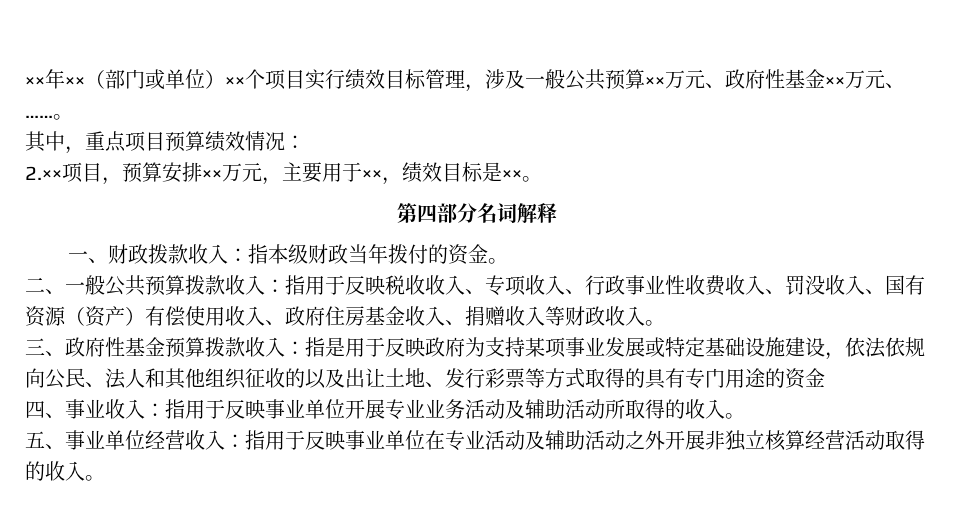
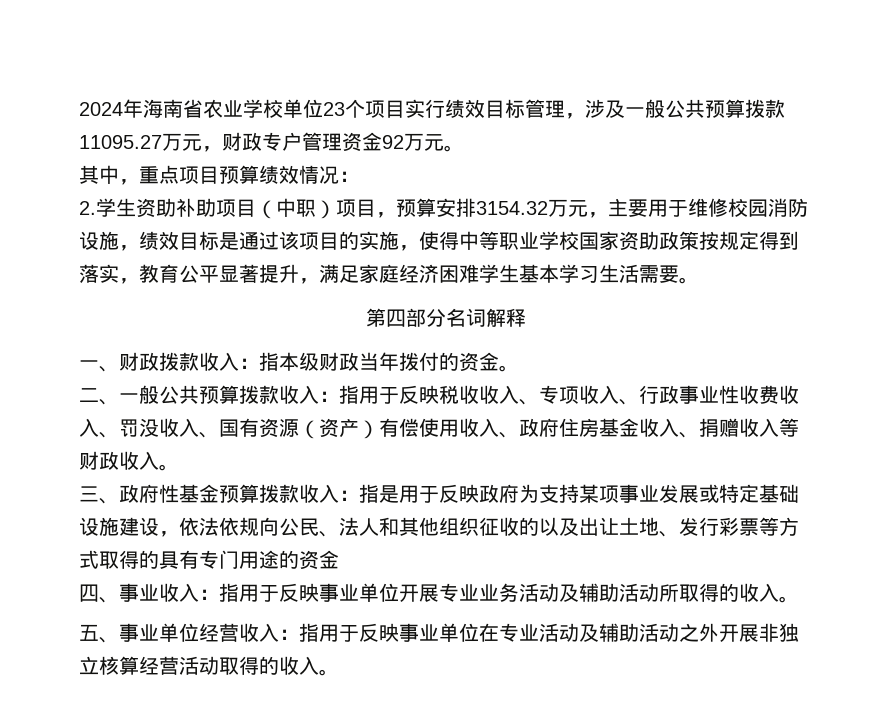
[25,69,245,90] ××年××（部门或单位）×× -> [79,99,345,118] 2024年海南省农业学校单位23
[645,69,905,89] [25,115,53,118] ××万元、政府性基金××万元、…… -> [745,99,785,118] [79,132,444,152] 拨款11095.27万元，财政专户管理资金92万元
[25,166,62,180] 2.×× -> [79,198,336,219] 2.学生资助补助项目（中职）
[202,170,222,180] ×× -> [476,201,548,215] 3154.32
[362,162,522,185] ××，绩效目标是×× -> [688,198,808,217] [79,231,799,251] [79,264,679,284] 维修校园消防设施，绩效目标是通过该项目的实施，使得中等职业学校国家资助政策按规定得到落实，教育公平显著提升，满足家庭经济困难学生基本学习生活需要

